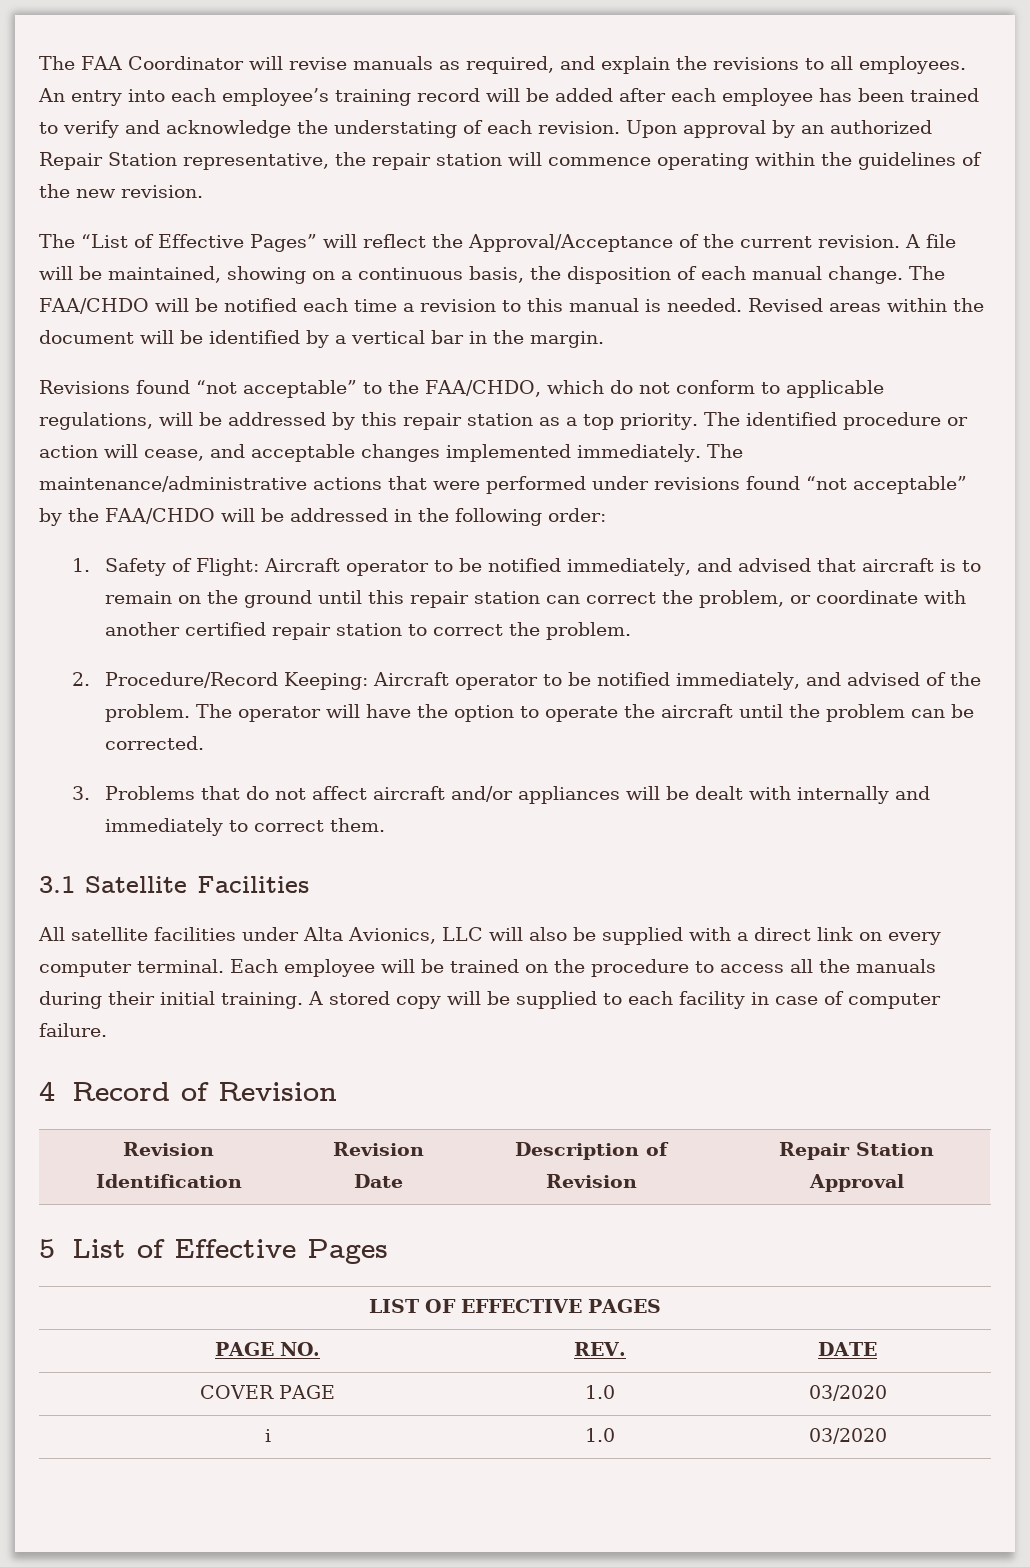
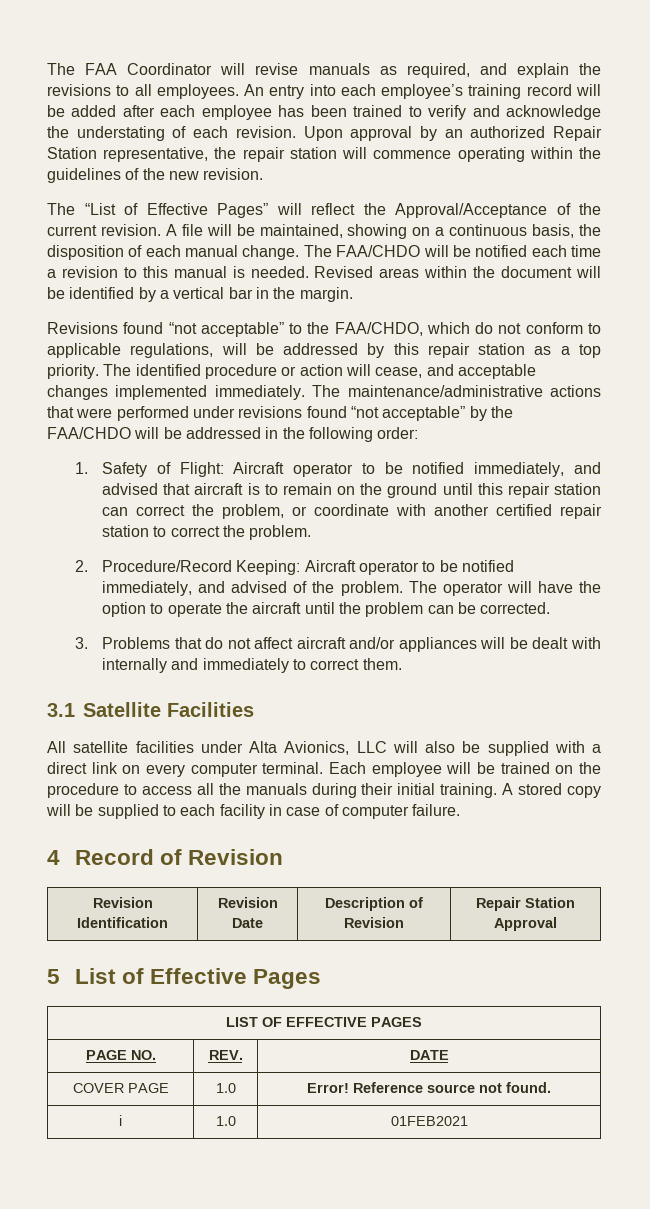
[808,1385,887,1401] 03/2020 -> [307,1082,551,1093] Error! Reference source not found.
[808,1428,887,1444] 03/2020 -> [390,1116,468,1126] 01FEB2021

